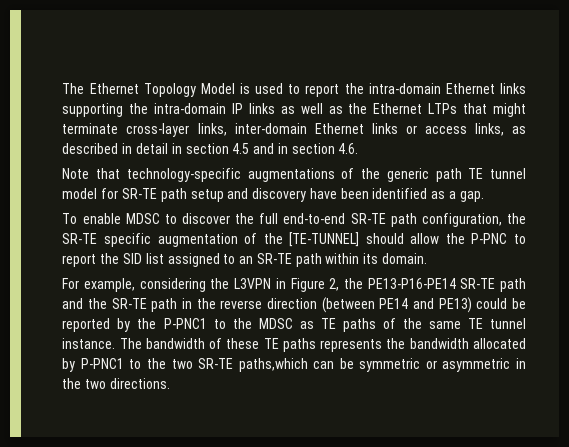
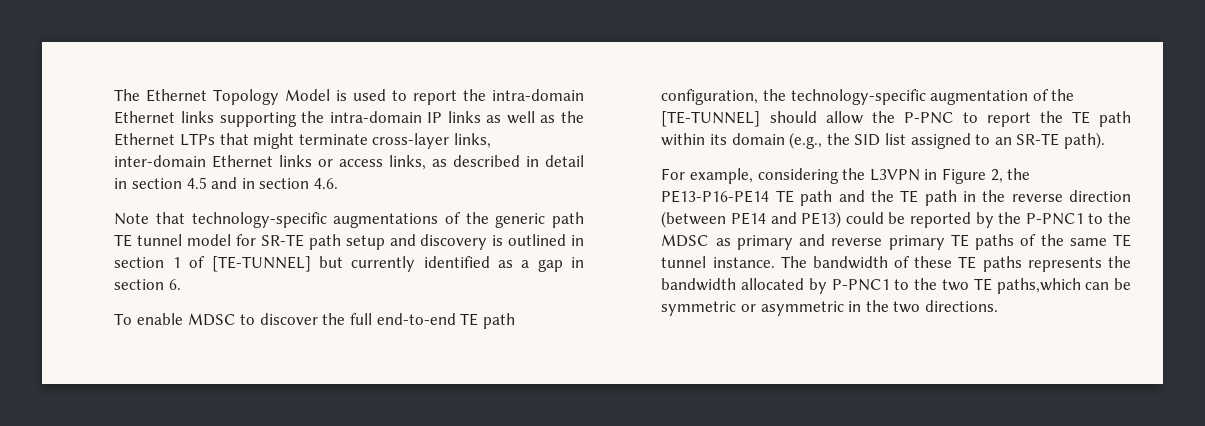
[309,188,484,202] have been identified as a gap. -> [492,234,584,246] [114,256,584,272] [114,279,182,290] is outlined in section 1 of [TE-TUNNEL] but currently identified as a gap in section 6.
[350,213,386,224] SR-TE -> [460,313,479,326] TE
[62,233,151,247] SR-TE specific -> [790,89,926,105] technology-specific
(120, 258) none -> [1071,111,1131,127] [661,132,850,149] TE path within its domain (e.g., the
[295,253,427,267] path within its domain. -> [1063,132,1105,149] path).
[460,278,496,289] SR-TE -> [775,190,794,203] TE
[111,298,147,309] SR-TE -> [900,190,919,203] TE
(314, 325) none -> [736,234,945,250] primary and reverse primary
[198,358,234,369] SR-TE -> [973,278,992,291] TE

